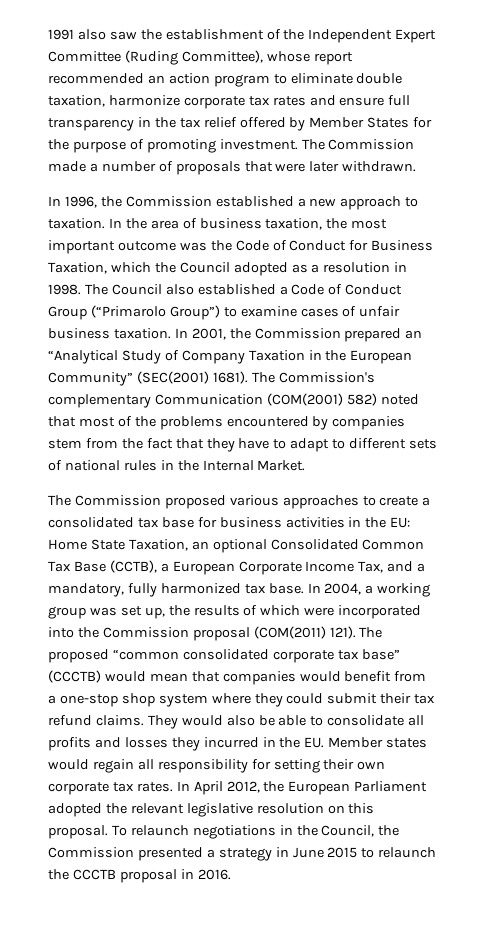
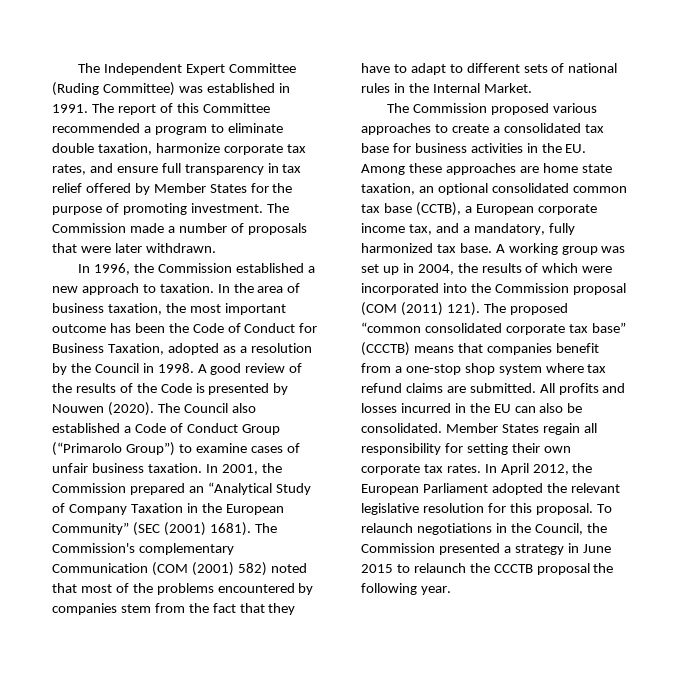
[48,29,437,43] [48,50,353,65] [48,73,210,84] 1991 also saw the establishment of the Independent Expert Committee (Ruding Committee), whose report recommended an action -> [78,63,297,75] [52,82,290,96] [52,103,270,115] [52,123,151,133] The Independent Expert Committee (Ruding Committee) was established in 1991. The report of this Committee recommended a
[272,96,306,106] rates -> [52,164,86,175] rates,
[154,117,176,128] the -> (279, 168) none
[179,242,207,251] was -> [109,323,165,333] has been
[110,262,230,273] which the Council -> (164, 349) none
[394,262,408,272] [48,284,81,295] in 1998. -> [52,363,303,375] [52,383,289,395] [52,402,154,416] by the Council in 1998. A good review of the results of the Code is presented by Nouwen (2020).
[136,371,209,384] (SEC(2001) -> [132,522,206,536] (SEC (2001)
[266,393,343,406] (COM(2001) -> [151,562,234,576] (COM (2001)
[390,517,411,528] [48,539,425,553] [48,560,384,575] EU: Home State Taxation, an optional Consolidated Common Tax Base (CCTB), a European Corporate Income Tax, -> [565,144,587,153] [361,163,612,175] [361,183,627,195] [361,202,597,216] [361,223,432,235] EU. Among these approaches are home state taxation, an optional consolidated common tax base (CCTB), a European corporate income tax,
[307,583,374,595] In 2004, a -> [495,244,505,253] A
[144,607,165,619] up, -> [382,263,454,275] up in 2004,
[253,626,326,639] (COM(2011) -> [361,302,443,316] (COM (2011)
[104,671,188,682] would mean -> [413,346,454,353] means
[299,671,341,682] would -> (552, 349) none
[254,693,436,707] [48,715,425,729] they could submit their tax refund claims. They would also be able to consolidate all -> [587,364,607,373] [361,383,555,393] tax refund claims are submitted. All
[171,737,200,751] they -> (397, 408) none
[304,737,428,748] [48,759,89,770] EU. Member states would -> [493,403,583,413] [361,423,539,433] EU can also be consolidated. Member States
[327,805,345,814] on -> [487,503,506,513] for
[180,869,231,880] in 2016. -> [593,563,614,573] [361,583,451,595] the following year.

